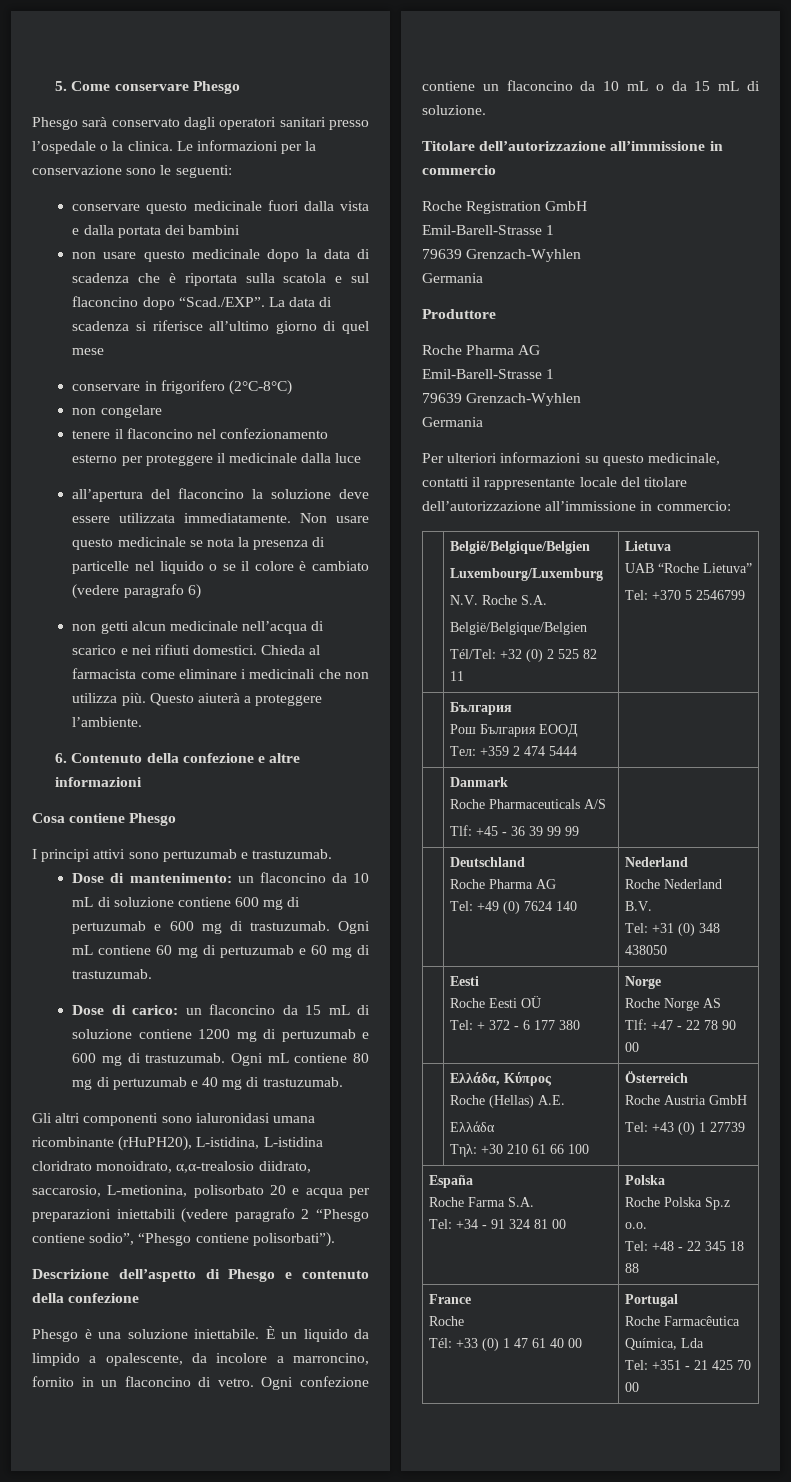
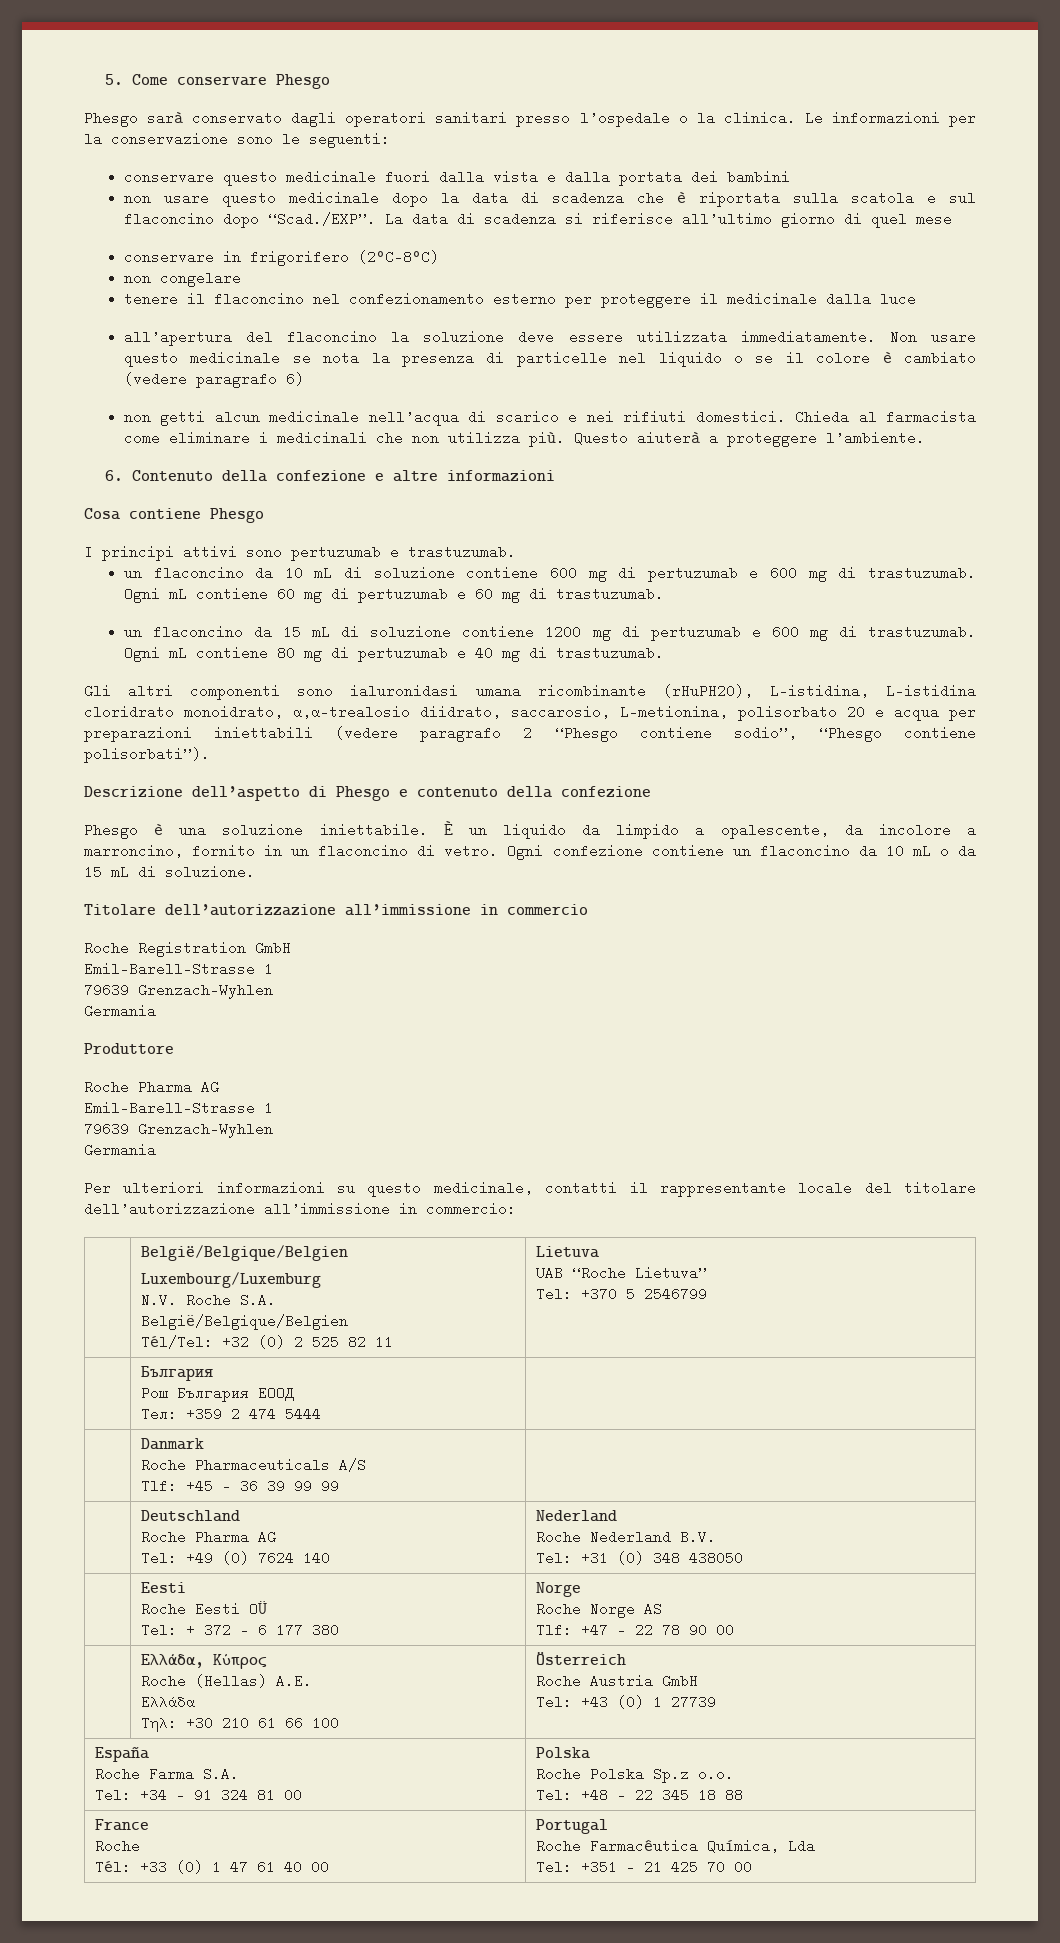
[72,873,232,883] Dose di mantenimento: -> (516, 552) none
[72,1005,179,1015] Dose di carico: -> (664, 594) none

